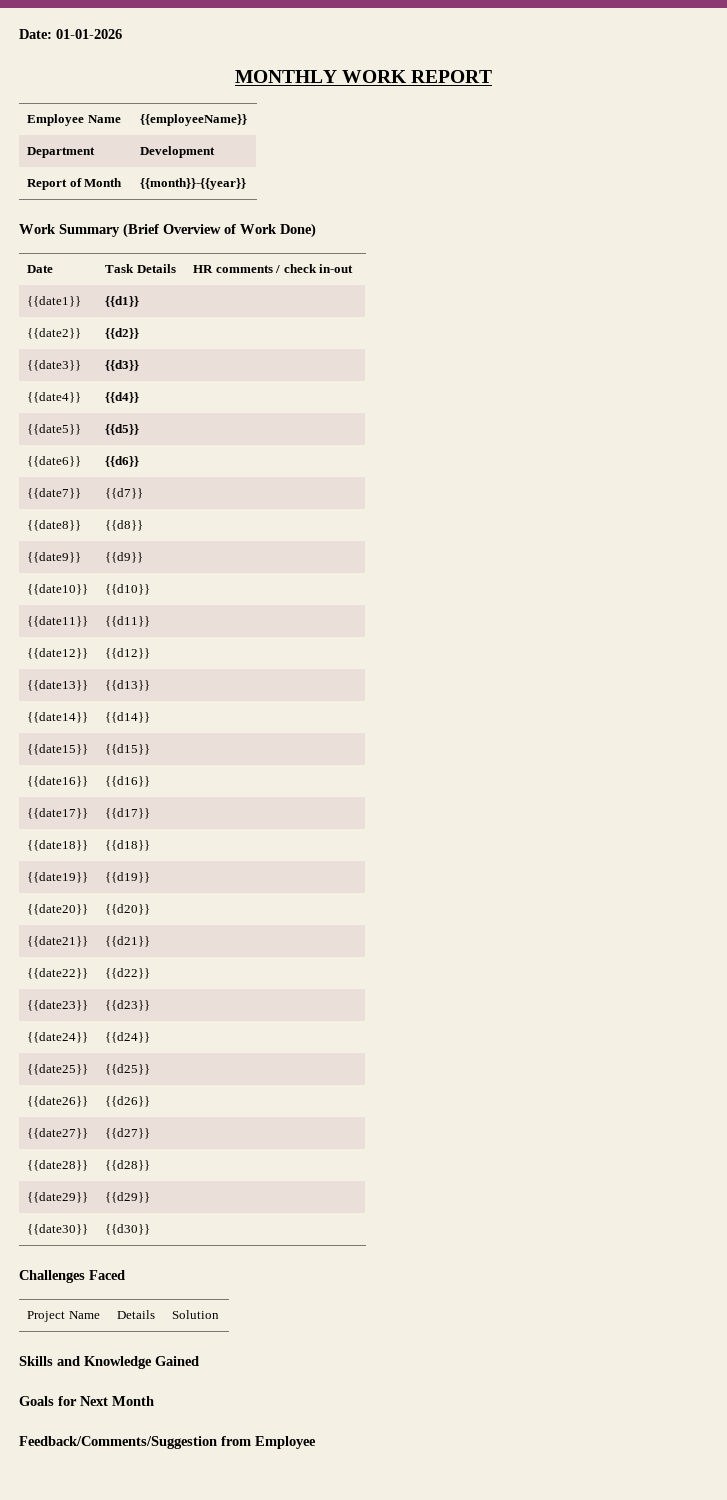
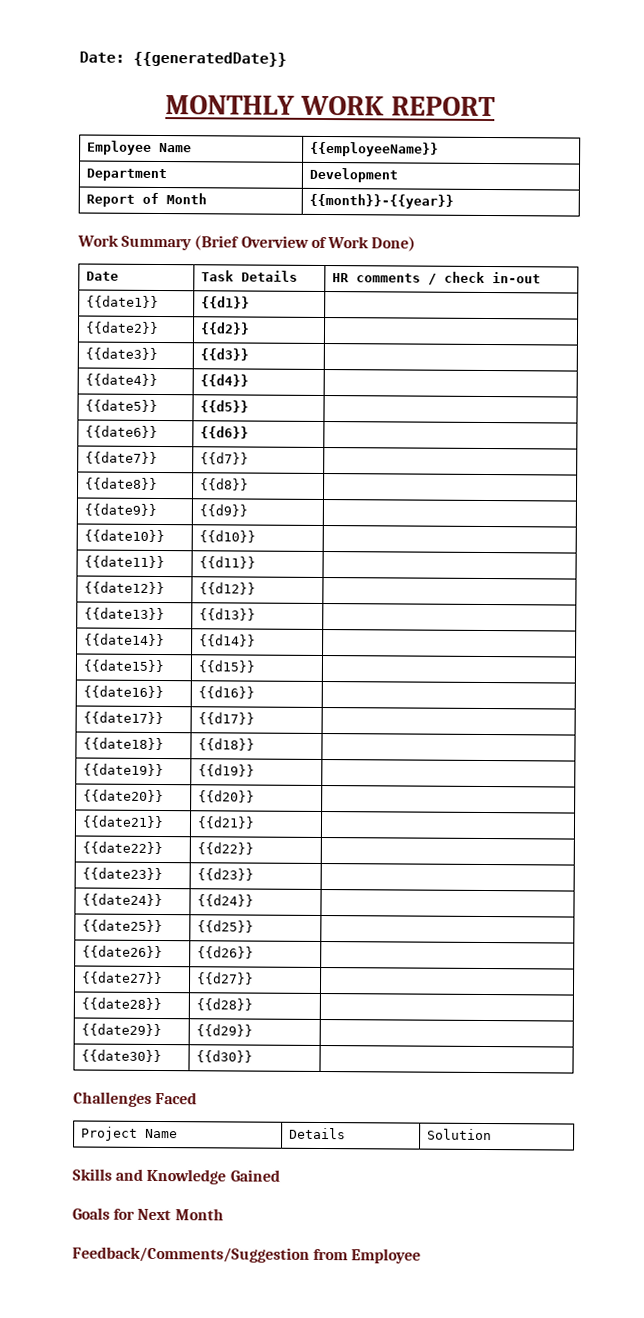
[56,29,122,39] 01-01-2026 -> [133,51,287,67] {{generatedDate}}

